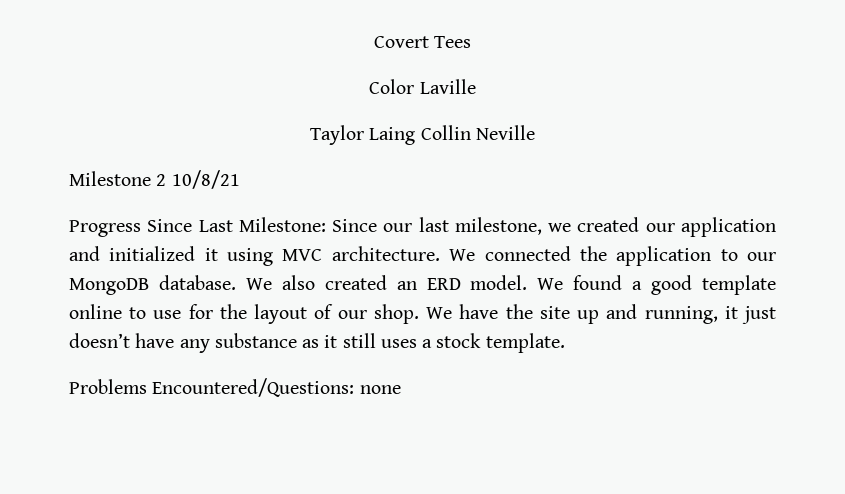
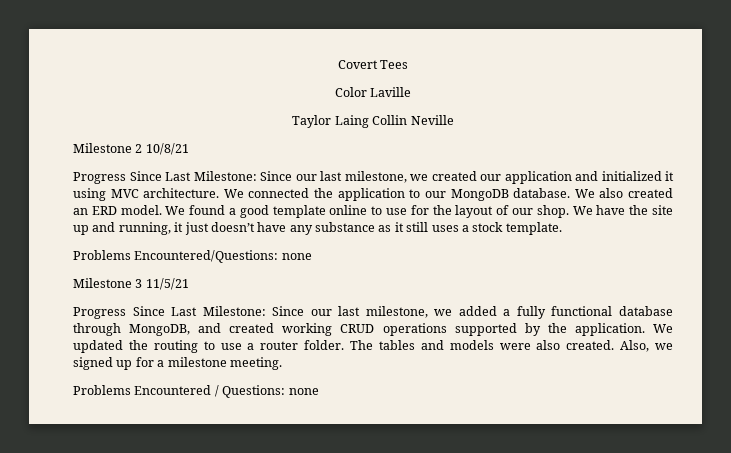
(401, 389) none -> [73,278,189,290] [73,306,674,319] [73,323,673,336] [73,340,673,353] [73,357,282,370] [73,385,319,398] // Milestone 3 11/5/21 // Progress Since Last Milestone: Since our last milestone, we added a fully functional database through MongoDB, and created working CRUD operations supported by the application. We updated the routing to use a router folder. The tables and models were also created. Also, we signed up for a milestone meeting. // Problems Encountered / Questions: none

